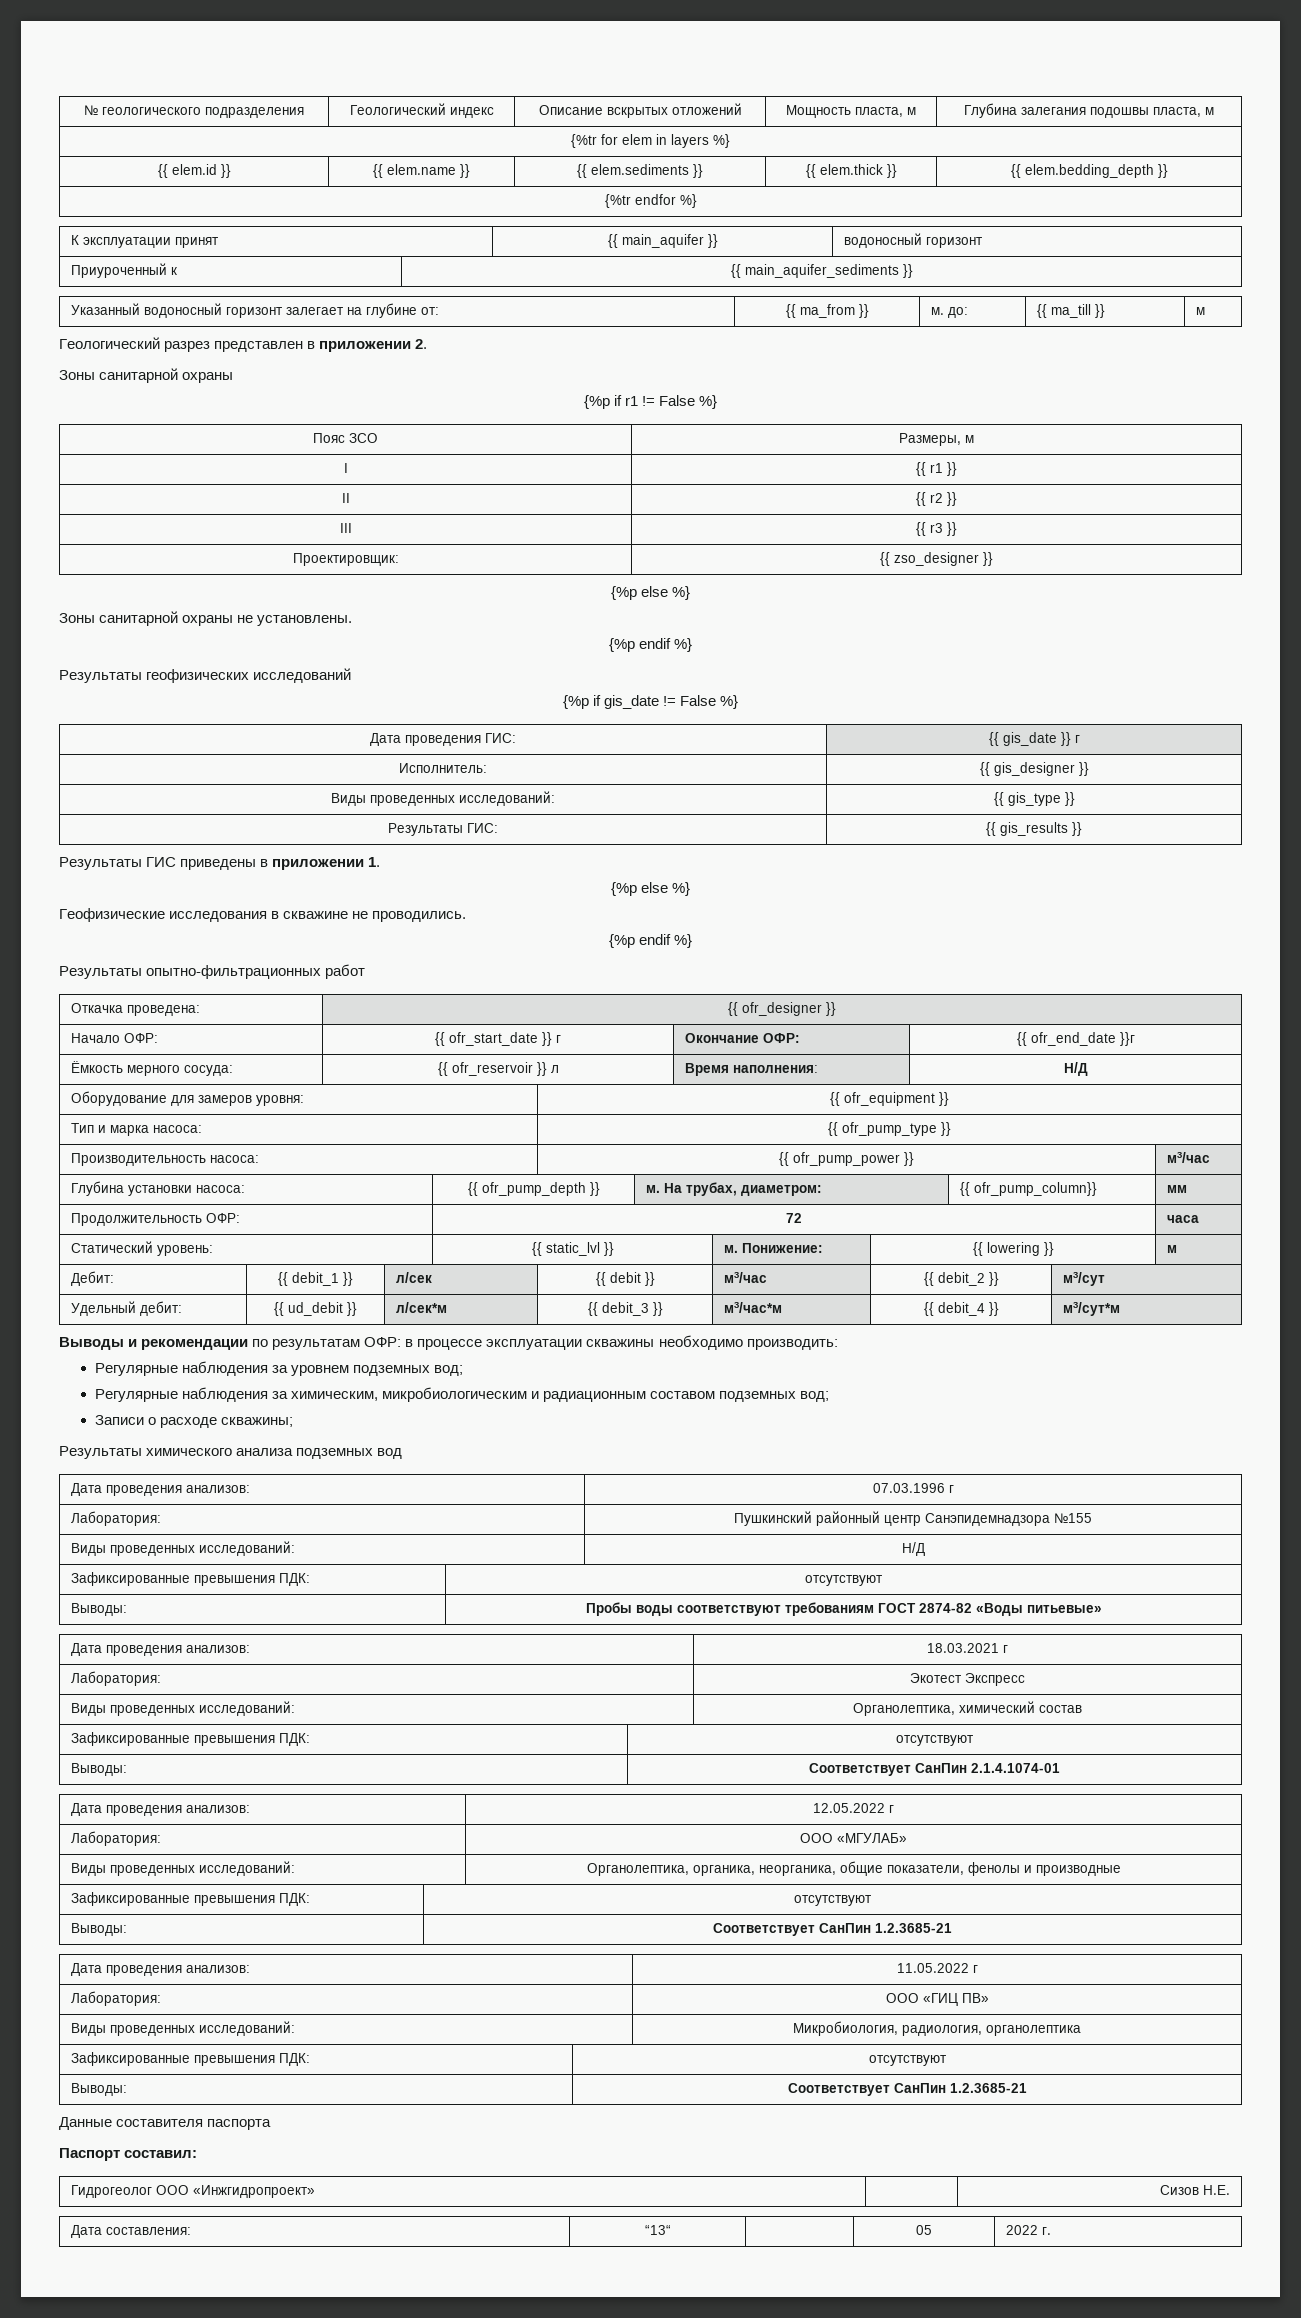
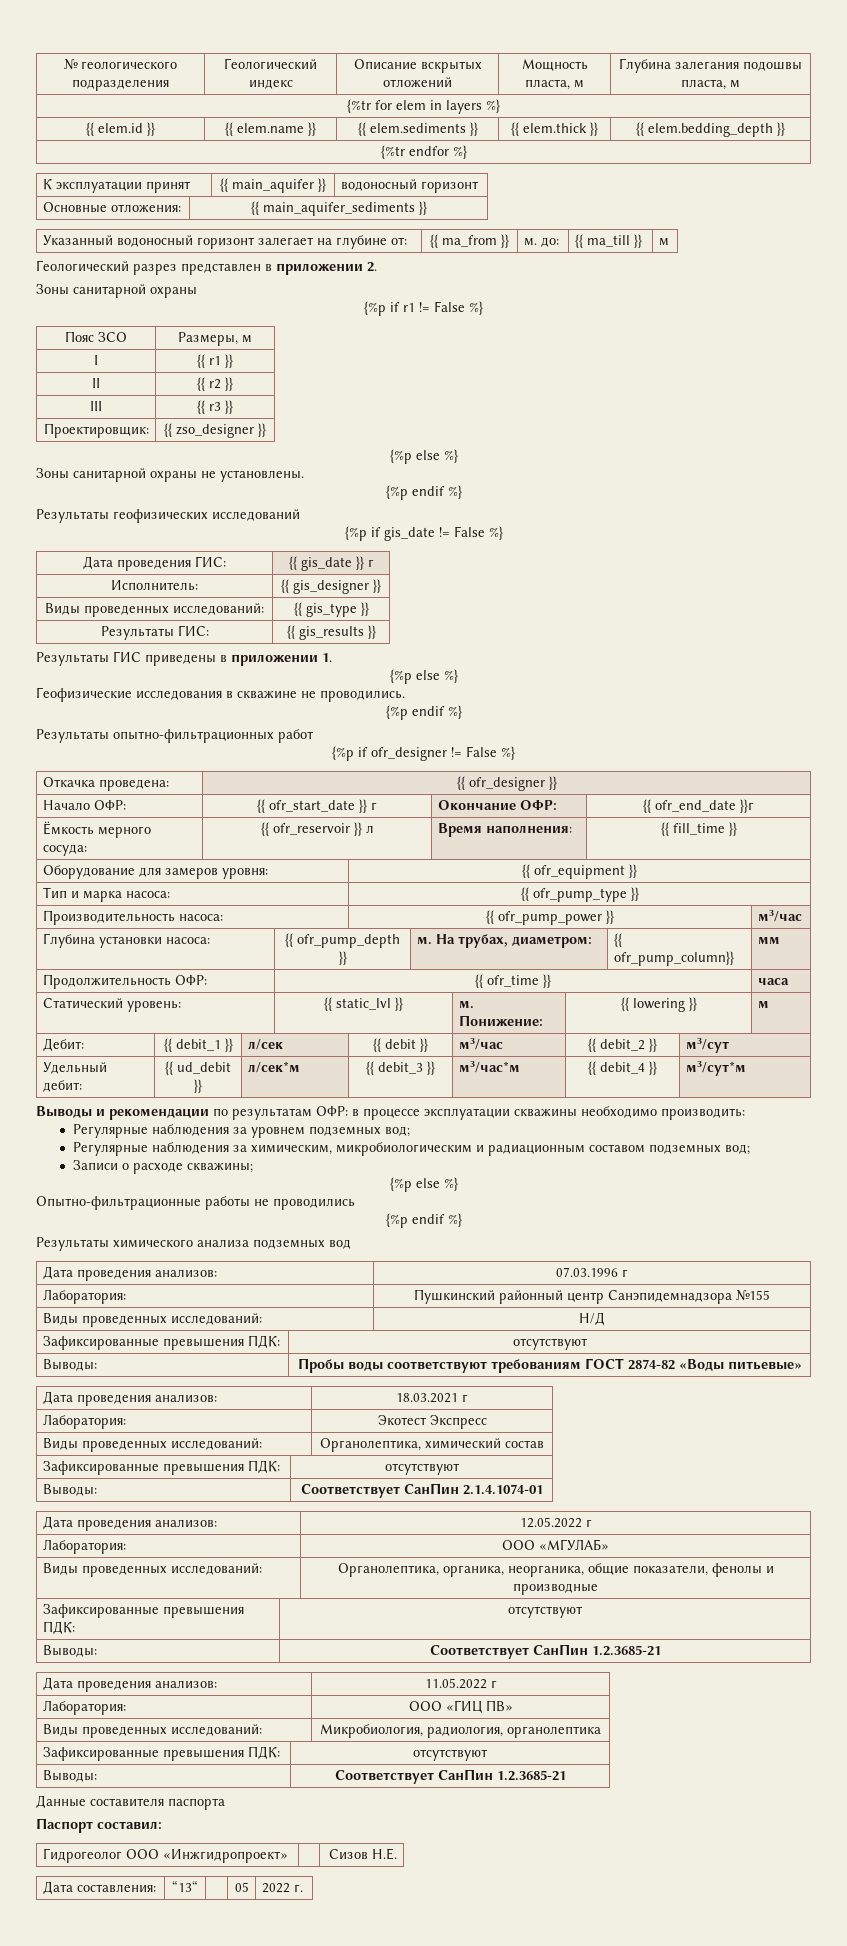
[70,263,177,278] Приуроченный к -> [42,202,181,213] Основные отложения:
(366, 971) none -> [332,746,515,761] // {%p if ofr_designer != False %}
[1063,1062,1088,1076] Н/Д -> [660,822,737,836] {{ fill_time }}
[786,1213,802,1223] 72 -> [475,974,551,988] {{ ofr_time }}
(293, 1422) none -> [389,1177,458,1192] [36,1196,355,1210] [385,1213,462,1228] // {%p else %} // Опытно-фильтрационные работы не проводились // {%p endif %}

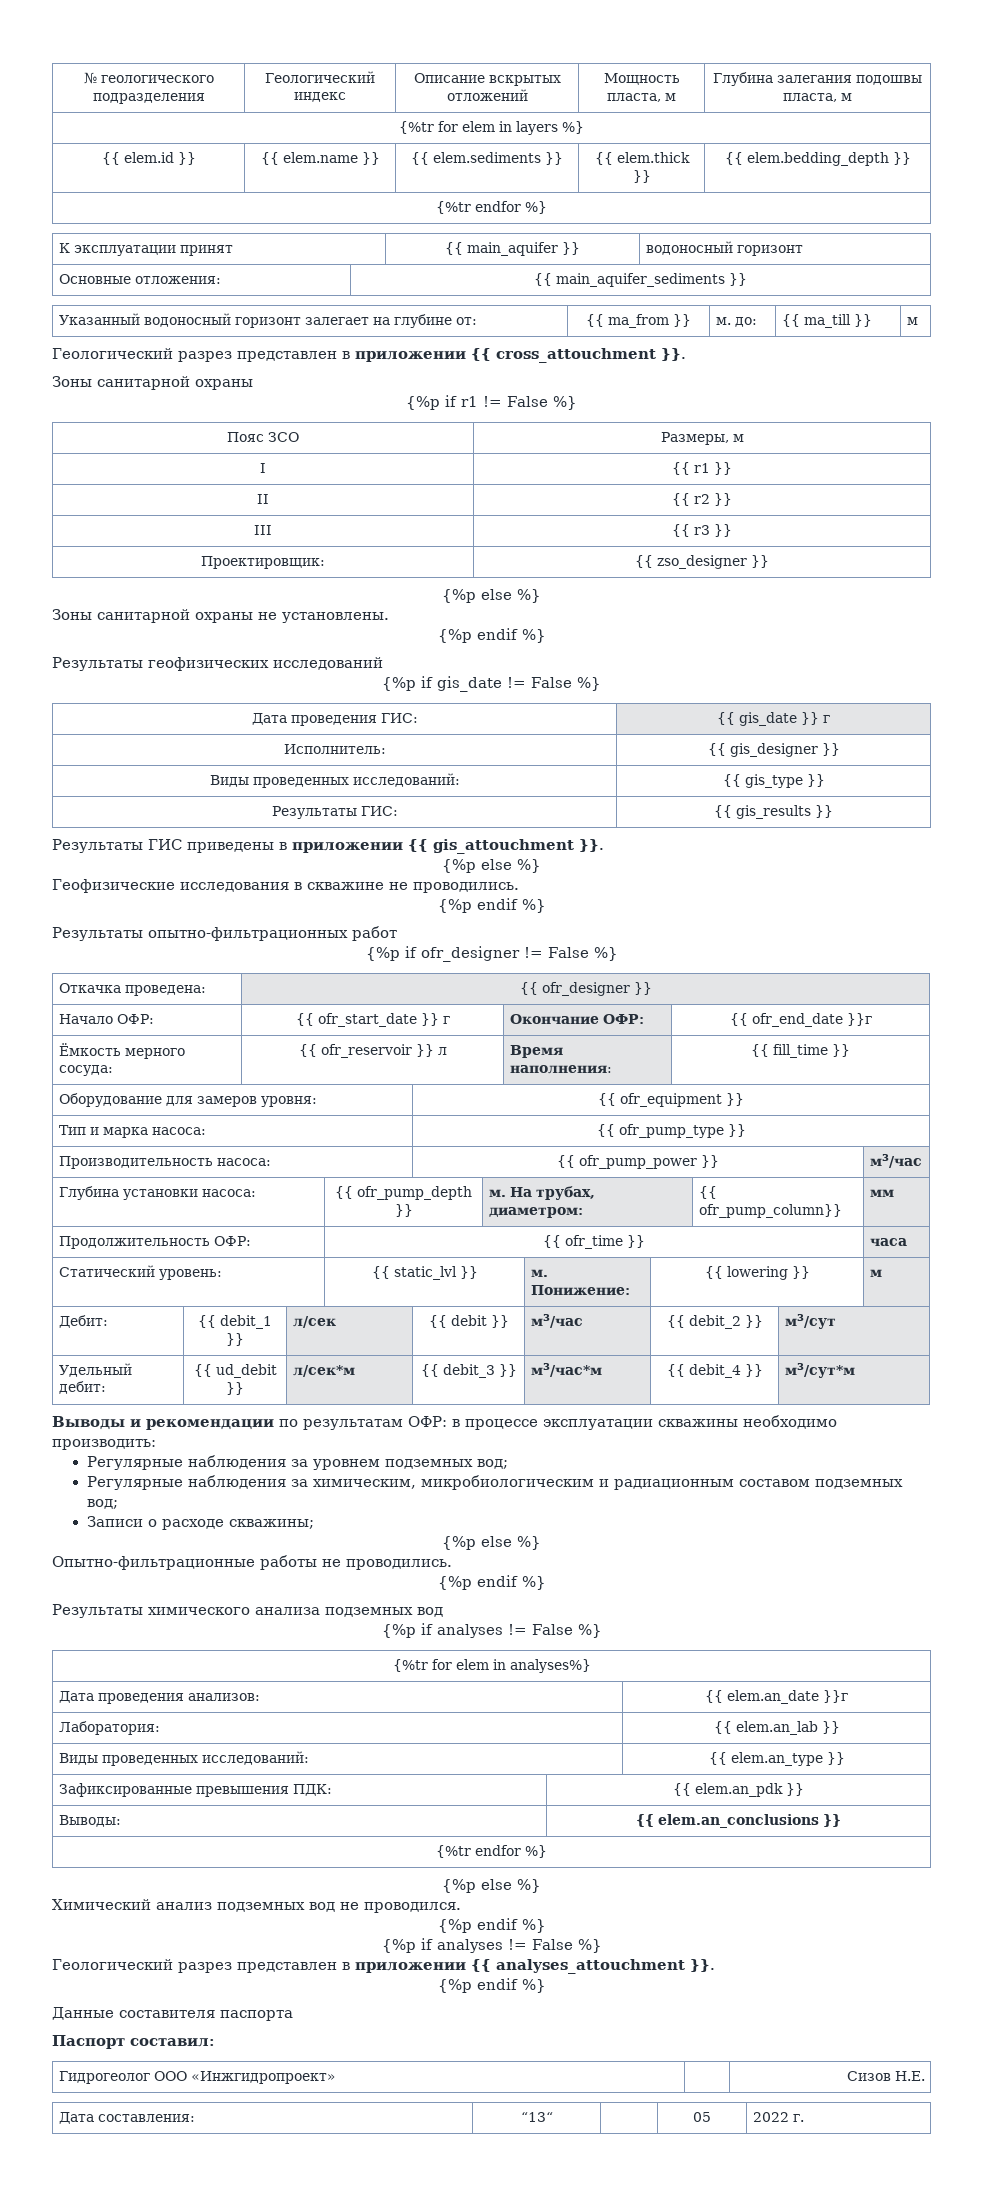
[367,262,377,272] 2. -> [471,348,686,363] {{ cross_attouchment }}.
[322,653,332,662] 1. -> [408,839,604,854] {{ gis_attouchment }}.
[273,1198,355,1210] проводились -> [346,1559,452,1570] проводились.
[42,1266,217,1281] [556,1267,628,1277] [42,1289,126,1304] [414,1289,770,1304] [42,1313,262,1327] [579,1312,605,1326] [42,1335,280,1350] [512,1338,587,1350] [42,1359,97,1371] [297,1358,802,1373] [42,1391,217,1406] [396,1393,468,1403] [42,1414,126,1429] [377,1415,487,1429] [42,1438,262,1452] [320,1438,544,1452] [42,1460,280,1475] [384,1463,459,1475] [42,1484,97,1496] [300,1483,543,1498] [42,1516,217,1531] [519,1517,592,1528] [42,1539,126,1554] [502,1539,609,1551] [42,1563,262,1577] [337,1563,774,1577] [513,1583,598,1595] [42,1604,244,1618] [42,1621,75,1635] [508,1606,582,1618] [42,1645,97,1657] [429,1644,661,1659] [42,1677,217,1692] [424,1678,497,1689] [42,1700,126,1715] [408,1700,513,1714] [42,1724,262,1738] [320,1724,601,1738] [42,1746,280,1761] [413,1749,487,1761] [42,1770,97,1782] [334,1769,566,1784] // Дата проведения анализов: | 07.03.1996 г // Лаборатория: | Пушкинский районный центр Санэпидемнадзора №155 // Виды проведенных исследований: | Н/Д // Зафиксированные превышения ПДК: | отсутствуют // Выводы: | Пробы воды соответствуют требованиям ГОСТ 2874-82 «Воды питьевые» // Дата проведения анализов: | 18.03.2021 г // Лаборатория: | Экотест Экспресс // Виды проведенных исследований: | Органолептика, химический состав // Зафиксированные превышения ПДК: | отсутствуют // Выводы: | Соответствует СанПин 2.1.4.1074-01 // Дата проведения анализов: | 12.05.2022 г // Лаборатория: | ООО «МГУЛАБ» // Виды проведенных исследований: | Органолептика, органика, неорганика, общие показатели, фенолы и производные // Зафиксированные превышения ПДК: | отсутствуют // Выводы: | Соответствует СанПин 1.2.3685-21 // Дата проведения анализов: | 11.05.2022 г // Лаборатория: | ООО «ГИЦ ПВ» // Виды проведенных исследований: | Микробиология, радиология, органолептика // Зафиксированные превышения ПДК: | отсутствуют // Выводы: | Соответствует СанПин 1.2.3685-21 -> [381,1623,602,1638] [392,1659,591,1673] [58,1691,260,1704] [705,1690,848,1704] [58,1721,160,1735] [713,1721,840,1735] [58,1751,309,1766] [708,1752,845,1766] [58,1783,332,1797] [673,1783,804,1797] [58,1815,121,1827] [636,1814,841,1828] [436,1845,547,1858] [442,1879,541,1893] [52,1899,461,1913] [437,1918,546,1933] [381,1938,602,1953] [52,1959,715,1974] [437,1978,546,1993] // {%p if analyses != False %} // {%tr for elem in analyses%} // Дата проведения анализов: | {{ elem.an_date }}г // Лаборатория: | {{ elem.an_lab }} // Виды проведенных исследований: | {{ elem.an_type }} // Зафиксированные превышения ПДК: | {{ elem.an_pdk }} // Выводы: | {{ elem.an_conclusions }} // {%tr endfor %} // {%p else %} // Химический анализ подземных вод не проводился. // {%p endif %} // {%p if analyses != False %} // Геологический разрез представлен в приложении {{ analyses_attouchment }}. // {%p endif %}

